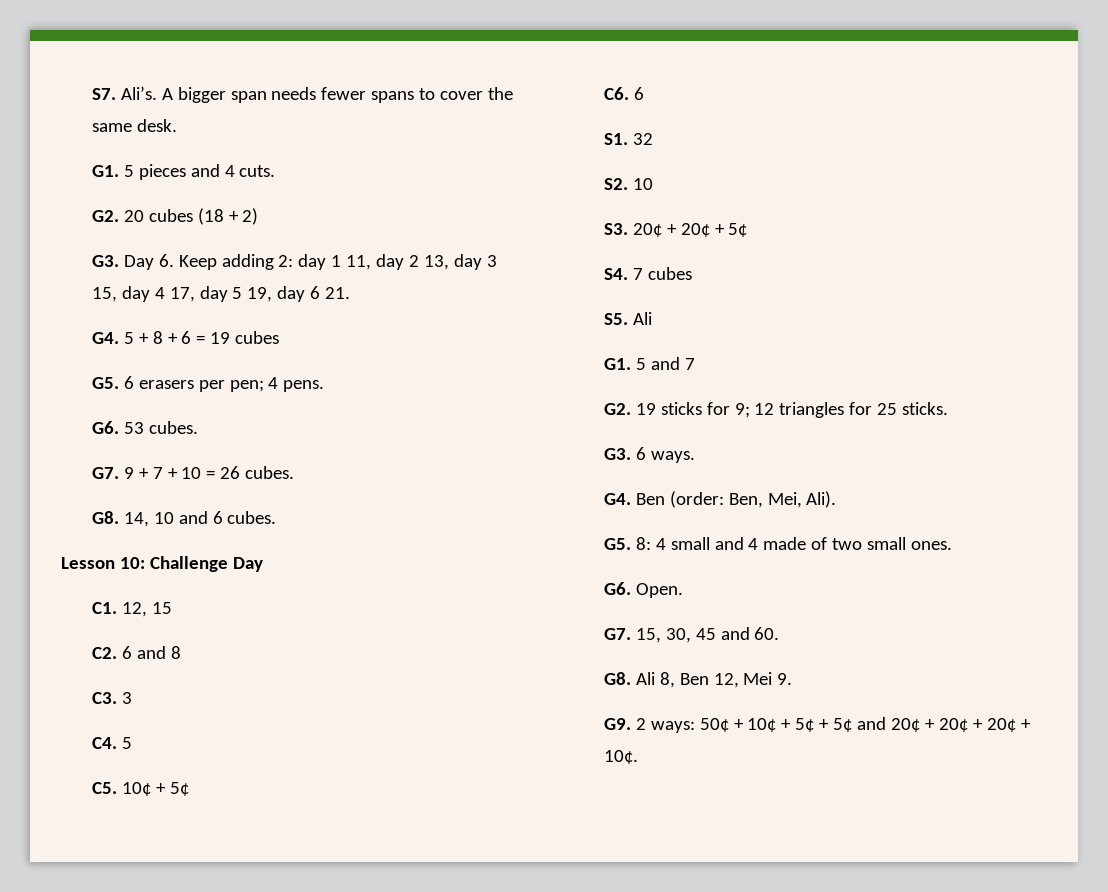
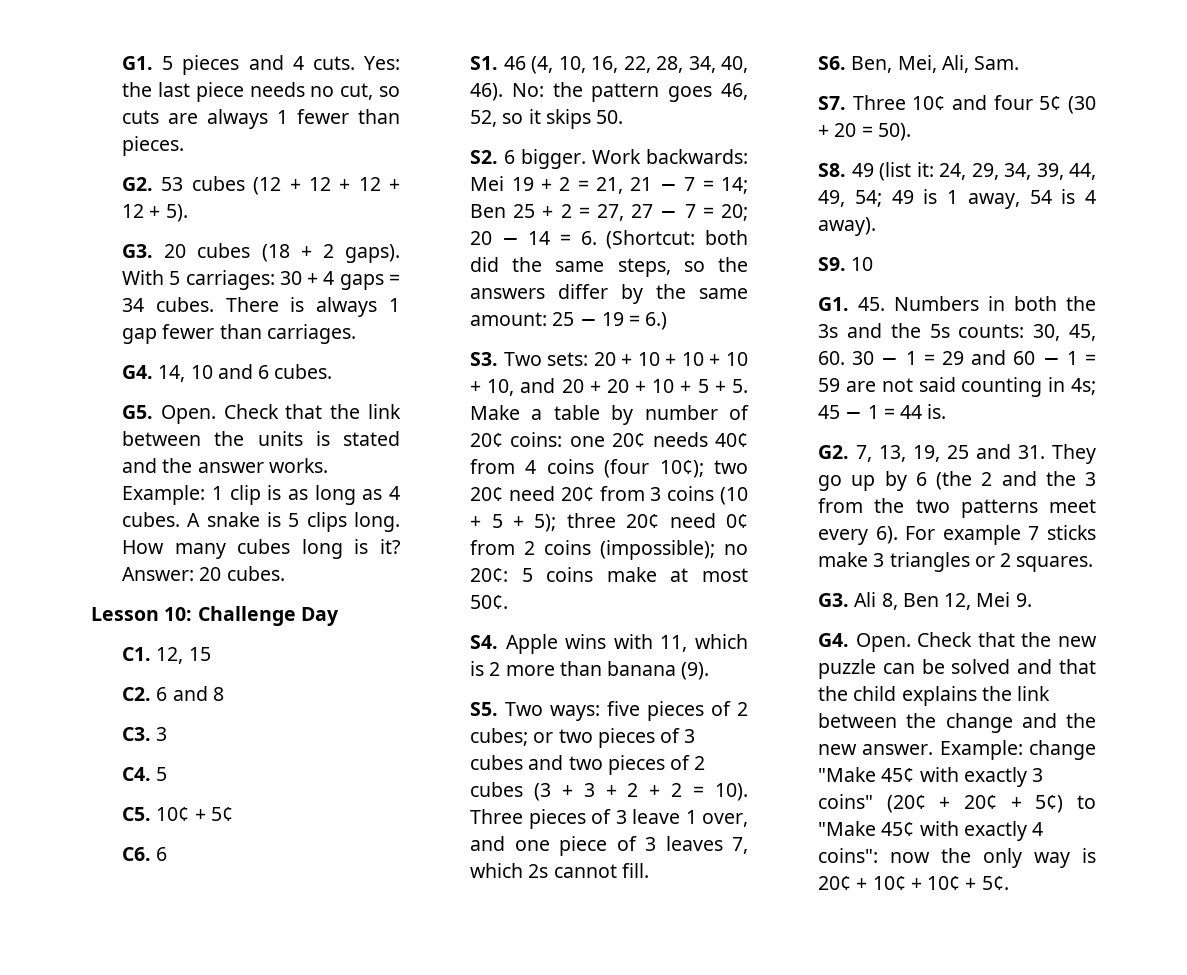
[91,86,514,103] [91,119,177,132] S7. Ali’s. A bigger span needs fewer spans to cover the same desk. // -> (122, 63) none
[91,208,259,225] [91,254,498,270] [91,286,351,302] [91,331,280,344] [91,376,325,392] [91,421,198,434] [91,466,295,479] [91,511,119,524] // G2. 20 cubes (18 + 2) // G3. Day 6. Keep adding 2: day 1 11, day 2 13, day 3 15, day 4 17, day 5 19, day 6 21. // G4. 5 + 8 + 6 = 19 cubes // G5. 6 erasers per pen; 4 pens. // G6. 53 cubes. // G7. 9 + 7 + 10 = 26 cubes. // G8. -> [363,56,400,70] [122,82,400,102] [122,109,400,129] [122,136,185,156] [122,176,400,195] [122,204,188,222] [122,243,400,263] [122,270,400,290] [122,297,400,317] [122,324,356,344] [122,365,154,379] Yes: the last piece needs no cut, so cuts are always 1 fewer than pieces. // G2. 53 cubes (12 + 12 + 12 + 12 + 5). // G3. 20 cubes (18 + 2 gaps). With 5 carriages: 30 + 4 gaps = 34 cubes. There is always 1 gap fewer than carriages. // G4.
(277, 517) none -> [122,404,401,424] [122,431,400,446] [122,458,328,473] [122,485,400,505] [122,512,400,532] [122,539,400,559] [122,566,285,581] // G5. Open. Check that the link between the units is stated and the answer works. Example: 1 clip is as long as 4 cubes. A snake is 5 clips long. How many cubes long is it? Answer: 20 cubes.
[632,133,653,145] [603,178,653,190] [603,223,748,237] [603,267,692,280] [603,312,652,325] [603,357,695,370] [603,402,949,418] [603,447,695,463] [603,491,837,508] [603,537,953,550] [603,582,683,598] [603,627,780,643] [603,672,631,685] 32 // S2. 10 // S3. 20¢ + 20¢ + 5¢ // S4. 7 cubes // S5. Ali // G1. 5 and 7 // G2. 19 sticks for 9; 12 triangles for 25 sticks. // G3. 6 ways. // G4. Ben (order: Ben, Mei, Ali). // G5. 8: 4 small and 4 made of two small ones. // G6. Open. // G7. 15, 30, 45 and 60. // G8. -> [503,56,748,74] [470,82,748,102] [470,109,624,129] [470,149,748,169] [470,176,748,194] [470,204,748,221] [470,230,748,249] [470,257,748,277] [470,284,748,304] [470,312,668,330] [470,352,748,366] [470,378,748,396] [470,405,749,425] [470,432,748,447] [470,459,748,478] [470,486,748,505] [470,513,748,532] [470,540,748,560] [470,567,748,582] [470,595,509,609] [470,634,748,654] [470,661,710,680] [470,701,748,721] [470,728,696,748] [470,755,706,775] [470,782,748,801] [470,809,748,829] [470,836,748,856] [470,863,649,878] [818,55,1020,73] [818,95,1096,114] [818,123,911,141] [818,162,1096,181] [818,189,1096,209] [818,217,877,236] [818,257,874,271] [818,296,1096,311] [818,323,1096,341] [818,350,1096,365] [818,377,1096,397] [818,404,947,419] [818,444,1096,464] [818,471,1096,491] [818,498,1096,518] [818,525,1096,545] [818,552,1094,572] [818,593,850,607] 46 (4, 10, 16, 22, 28, 34, 40, 46). No: the pattern goes 46, 52, so it skips 50. // S2. 6 bigger. Work backwards: Mei 19 + 2 = 21, 21 − 7 = 14; Ben 25 + 2 = 27, 27 − 7 = 20; 20 − 14 = 6. (Shortcut: both did the same steps, so the answers differ by the same amount: 25 − 19 = 6.) // S3. Two sets: 20 + 10 + 10 + 10 + 10, and 20 + 20 + 10 + 5 + 5. Make a table by number of 20¢ coins: one 20¢ needs 40¢ from 4 coins (four 10¢); two 20¢ need 20¢ from 3 coins (10 + 5 + 5); three 20¢ need 0¢ from 2 coins (impossible); no 20¢: 5 coins make at most 50¢. // S4. Apple wins with 11, which is 2 more than banana (9). // S5. Two ways: five pieces of 2 cubes; or two pieces of 3 cubes and two pieces of 2 cubes (3 + 3 + 2 + 2 = 10). Three pieces of 3 leave 1 over, and one piece of 3 leaves 7, which 2s cannot fill. // S6. Ben, Mei, Ali, Sam. // S7. Three 10¢ and four 5¢ (30 + 20 = 50). // S8. 49 (list it: 24, 29, 34, 39, 44, 49, 54; 49 is 1 away, 54 is 4 away). // S9. 10 // G1. 45. Numbers in both the 3s and the 5s counts: 30, 45, 60. 30 − 1 = 29 and 60 − 1 = 59 are not said counting in 4s; 45 − 1 = 44 is. // G2. 7, 13, 19, 25 and 31. They go up by 6 (the 2 and the 3 from the two patterns meet every 6). For example 7 sticks make 3 triangles or 2 squares. // G3.
[603,717,1032,733] [603,750,638,764] G9. 2 ways: 50¢ + 10¢ + 5¢ + 5¢ and 20¢ + 20¢ + 20¢ + 10¢. -> [818,632,1097,652] [818,659,1096,679] [818,686,1051,706] [818,713,1096,733] [818,740,1096,760] [818,767,1044,787] [818,794,1096,813] [818,821,1044,841] [818,848,1096,868] [818,876,1009,890] G4. Open. Check that the new puzzle can be solved and that the child explains the link between the change and the new answer. Example: change "Make 45¢ with exactly 3 coins" (20¢ + 20¢ + 5¢) to "Make 45¢ with exactly 4 coins": now the only way is 20¢ + 10¢ + 10¢ + 5¢.

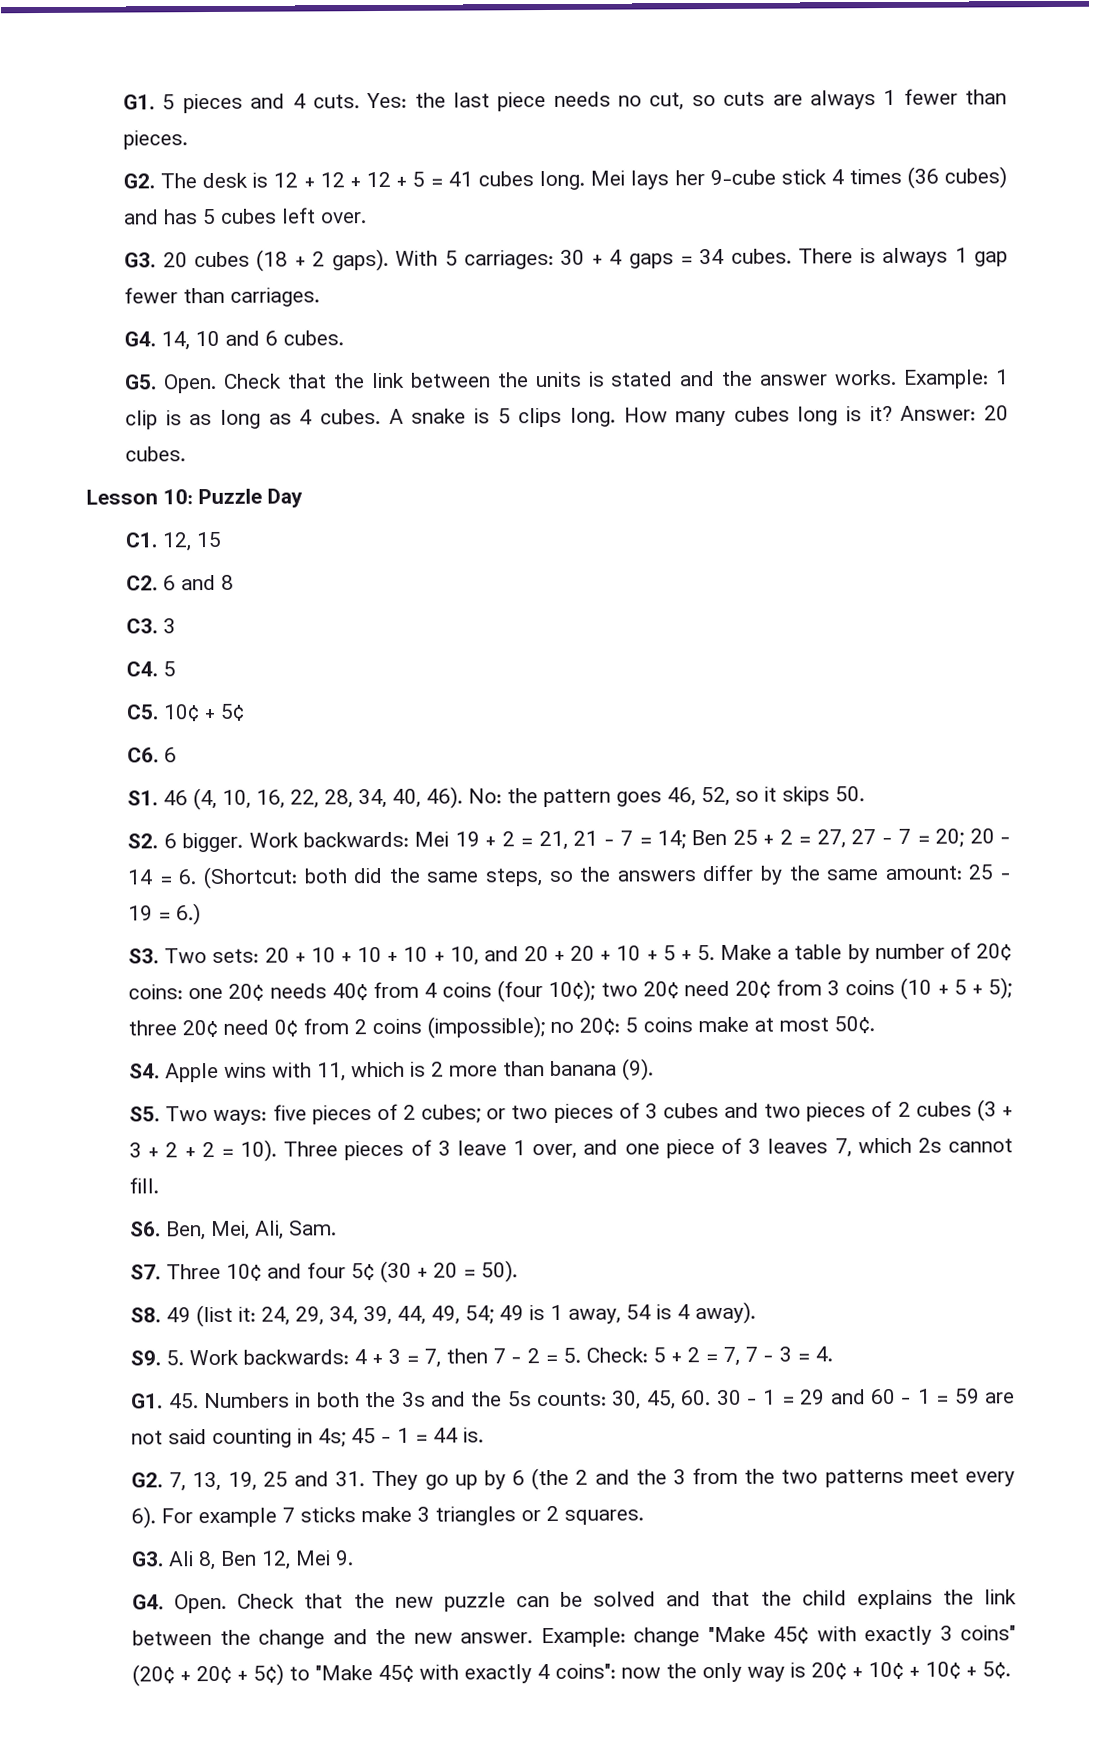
[161,176,301,195] 53 cubes (12 + -> [160,172,269,189] The desk is
[165,204,188,222] 5). -> [411,166,1007,191] [124,207,368,225] 5 = 41 cubes long. Mei lays her 9-cube stick 4 times (36 cubes) and has 5 cubes left over.
[197,606,296,626] Challenge -> [198,488,262,505] Puzzle
[851,257,874,271] 10 -> [166,1346,834,1368] 5. Work backwards: 4 + 3 = 7, then 7 − 2 = 5. Check: 5 + 2 = 7, 7 − 3 = 4.

